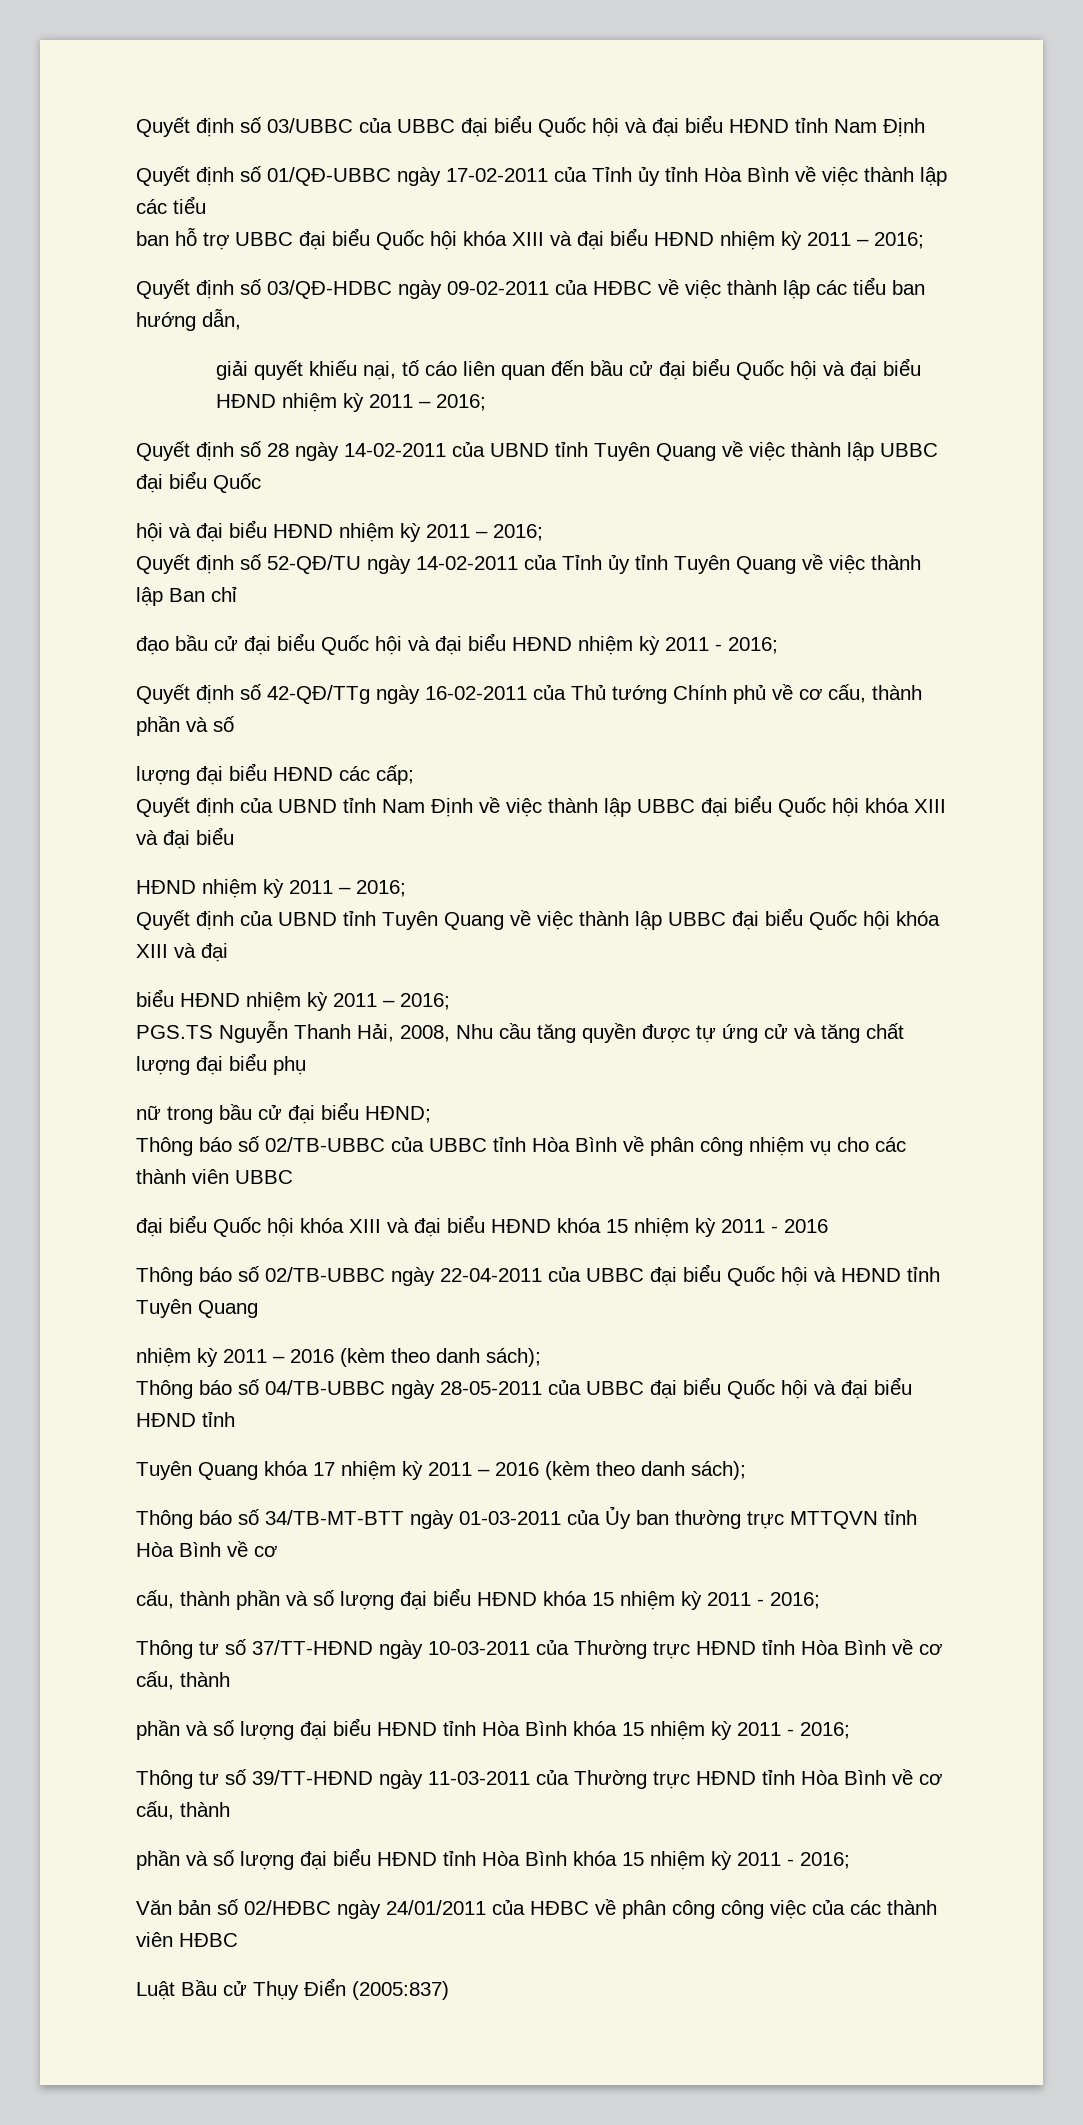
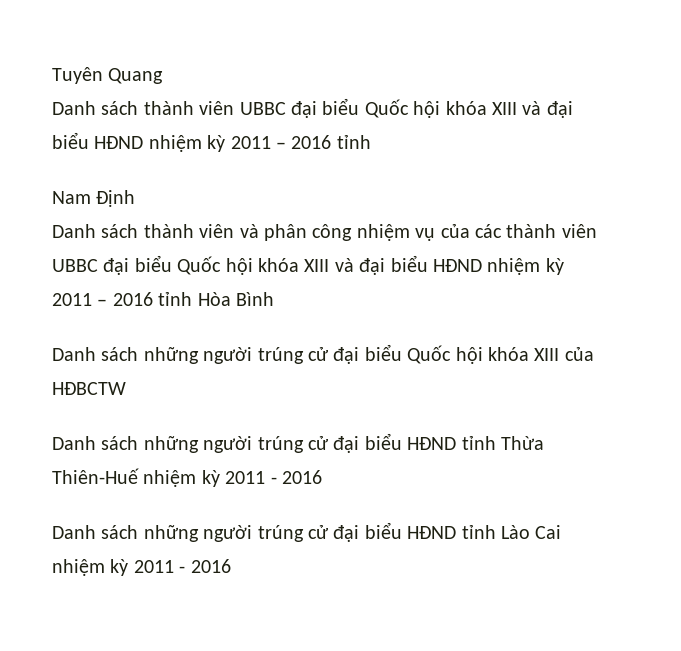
[136,115,925,137] [136,166,947,186] [136,196,206,214] [136,228,229,250] Quyết định số 03/UBBC của UBBC đại biểu Quốc hội và đại biểu HĐND tỉnh Nam Định // Quyết định số 01/QĐ-UBBC ngày 17-02-2011 của Tỉnh ủy tỉnh Hòa Bình về việc thành lập các tiểu // ban hỗ trợ -> [52,67,164,84] [52,101,235,115] Tuyên Quang // Danh sách thành viên
[874,232,924,249] [136,277,925,299] [136,309,241,331] [215,358,921,380] [215,393,486,412] [136,441,938,461] [136,471,261,493] [136,520,543,542] [136,554,921,574] [136,586,237,606] [136,633,778,655] [136,684,922,704] [136,716,234,736] [136,763,414,785] [136,797,631,817] 2016; // Quyết định số 03/QĐ-HDBC ngày 09-02-2011 của HĐBC về việc thành lập các tiểu ban hướng dẫn, // giải quyết khiếu nại, tố cáo liên quan đến bầu cử đại biểu Quốc hội và đại biểu HĐND nhiệm kỳ 2011 – 2016; // Quyết định số 28 ngày 14-02-2011 của UBND tỉnh Tuyên Quang về việc thành lập UBBC đại biểu Quốc // hội và đại biểu HĐND nhiệm kỳ 2011 – 2016; // Quyết định số 52-QĐ/TU ngày 14-02-2011 của Tỉnh ủy tỉnh Tuyên Quang về việc thành lập Ban chỉ // đạo bầu cử đại biểu Quốc hội và đại biểu HĐND nhiệm kỳ 2011 - 2016; // Quyết định số 42-QĐ/TTg ngày 16-02-2011 của Thủ tướng Chính phủ về cơ cấu, thành phần và số // lượng đại biểu HĐND các cấp; // Quyết định của UBND tỉnh Nam Định về việc thành lập -> [291,135,371,149] [52,190,136,207] [52,224,597,241] 2016 tỉnh // Nam Định // Danh sách thành viên và phân công nhiệm vụ của các thành viên
[136,879,406,898] [136,908,940,930] [136,943,228,962] [136,989,450,1011] [136,1021,904,1043] [136,1053,306,1075] [136,1102,431,1124] [136,1136,906,1156] [136,1169,293,1184] [136,1215,628,1237] // HĐND nhiệm kỳ 2011 – 2016; // Quyết định của UBND tỉnh Tuyên Quang về việc thành lập UBBC đại biểu Quốc hội khóa XIII và đại // biểu HĐND nhiệm kỳ 2011 – 2016; // PGS.TS Nguyễn Thanh Hải, 2008, Nhu cầu tăng quyền được tự ứng cử và tăng chất lượng đại biểu phụ // nữ trong bầu cử đại biểu HĐND; // Thông báo số 02/TB-UBBC của UBBC tỉnh Hòa Bình về phân công nhiệm vụ cho các thành viên UBBC // đại biểu Quốc hội khóa XIII và đại biểu HĐND khóa 15 -> [432,258,564,275] [52,292,274,306] [52,344,594,364] [52,382,126,395] [52,433,544,453] [52,468,139,484] HĐND nhiệm kỳ 2011 – 2016 tỉnh Hòa Bình // Danh sách những người trúng cử đại biểu Quốc hội khóa XIII của HĐBCTW // Danh sách những người trúng cử đại biểu HĐND tỉnh Thừa Thiên-Huế
[136,1264,940,1286] [136,1299,258,1318] [136,1348,541,1367] [136,1377,912,1399] [136,1411,235,1427] [136,1461,746,1480] [136,1506,917,1529] [136,1541,277,1557] [136,1588,820,1610] [136,1639,942,1659] [136,1671,230,1690] [136,1718,850,1740] [136,1769,942,1789] [136,1801,230,1820] [136,1848,850,1870] [136,1899,937,1919] [136,1932,238,1947] [136,1978,449,2000] Thông báo số 02/TB-UBBC ngày 22-04-2011 của UBBC đại biểu Quốc hội và HĐND tỉnh Tuyên Quang // nhiệm kỳ 2011 – 2016 (kèm theo danh sách); // Thông báo số 04/TB-UBBC ngày 28-05-2011 của UBBC đại biểu Quốc hội và đại biểu HĐND tỉnh // Tuyên Quang khóa 17 nhiệm kỳ 2011 – 2016 (kèm theo danh sách); // Thông báo số 34/TB-MT-BTT ngày 01-03-2011 của Ủy ban thường trực MTTQVN tỉnh Hòa Bình về cơ // cấu, thành phần và số lượng đại biểu HĐND khóa 15 nhiệm kỳ 2011 - 2016; // Thông tư số 37/TT-HĐND ngày 10-03-2011 của Thường trực HĐND tỉnh Hòa Bình về cơ cấu, thành // phần và số lượng đại biểu HĐND tỉnh Hòa Bình khóa 15 nhiệm kỳ 2011 - 2016; // Thông tư số 39/TT-HĐND ngày 11-03-2011 của Thường trực HĐND tỉnh Hòa Bình về cơ cấu, thành // phần và số lượng đại biểu HĐND tỉnh Hòa Bình khóa 15 nhiệm kỳ 2011 - 2016; // Văn bản số 02/HĐBC ngày 24/01/2011 của HĐBC về phân công công việc của các thành viên HĐBC // Luật Bầu cử Thụy Điển (2005:837) -> [52,522,562,542] [52,559,231,576] Danh sách những người trúng cử đại biểu HĐND tỉnh Lào Cai nhiệm kỳ 2011 - 2016

